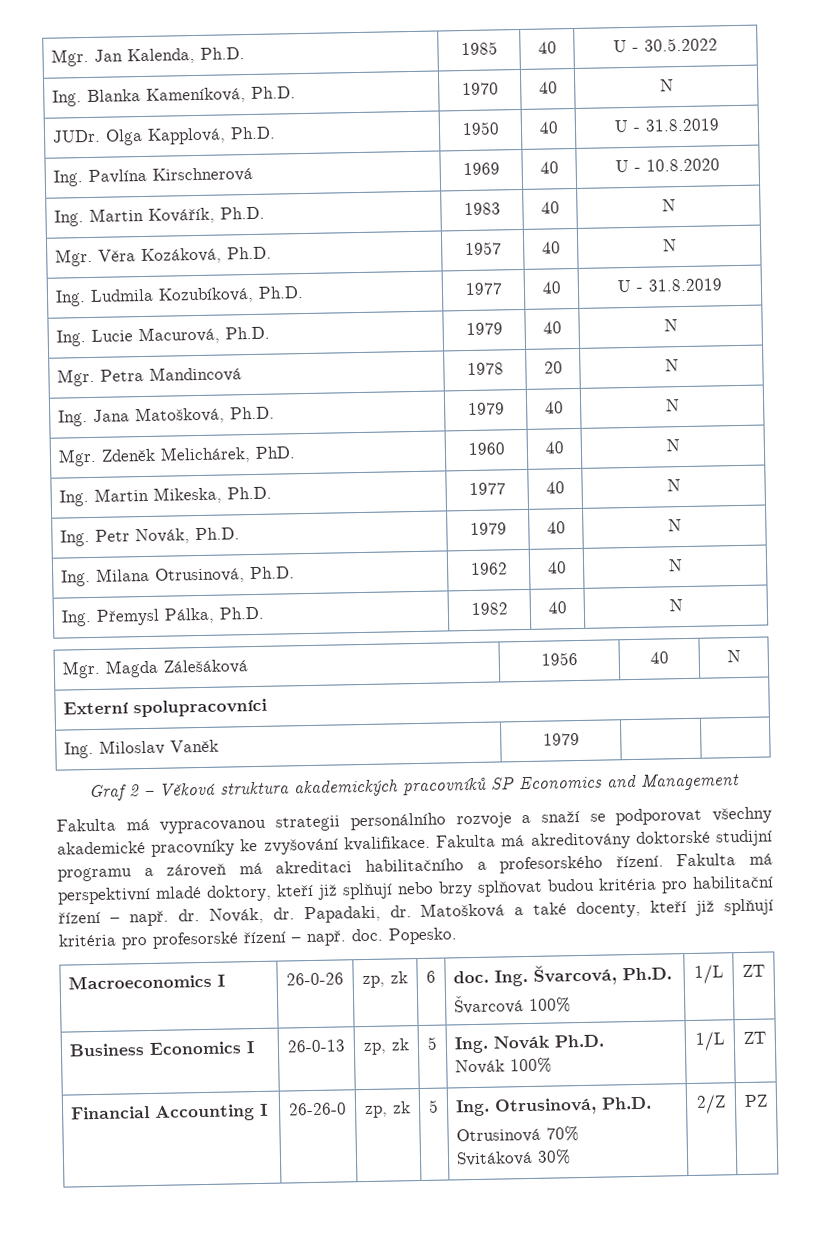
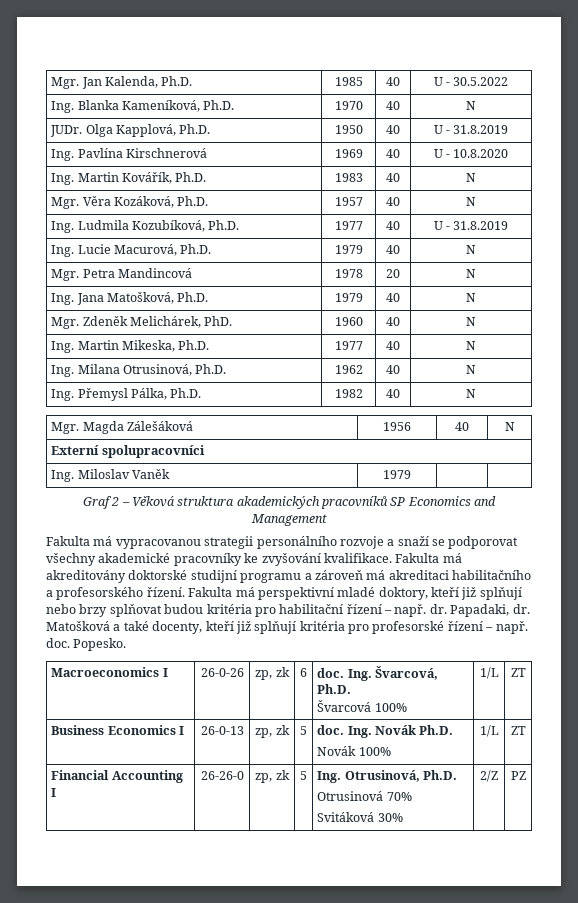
[59,527,240,547] [469,522,507,535] [546,521,566,534] [667,519,682,532] // Ing. Petr Novák, Ph.D. | 1979 | 40 | N -> (476, 345) none
[208,907,295,924] Novák, dr. -> (447, 609) none
(437, 1043) none -> [317,725,345,735] doc.

